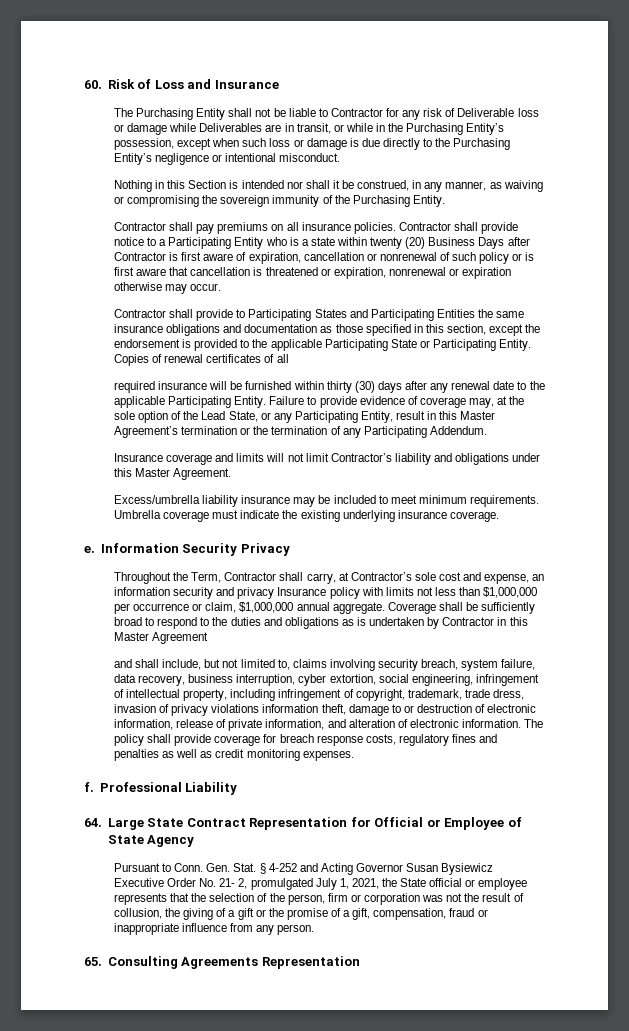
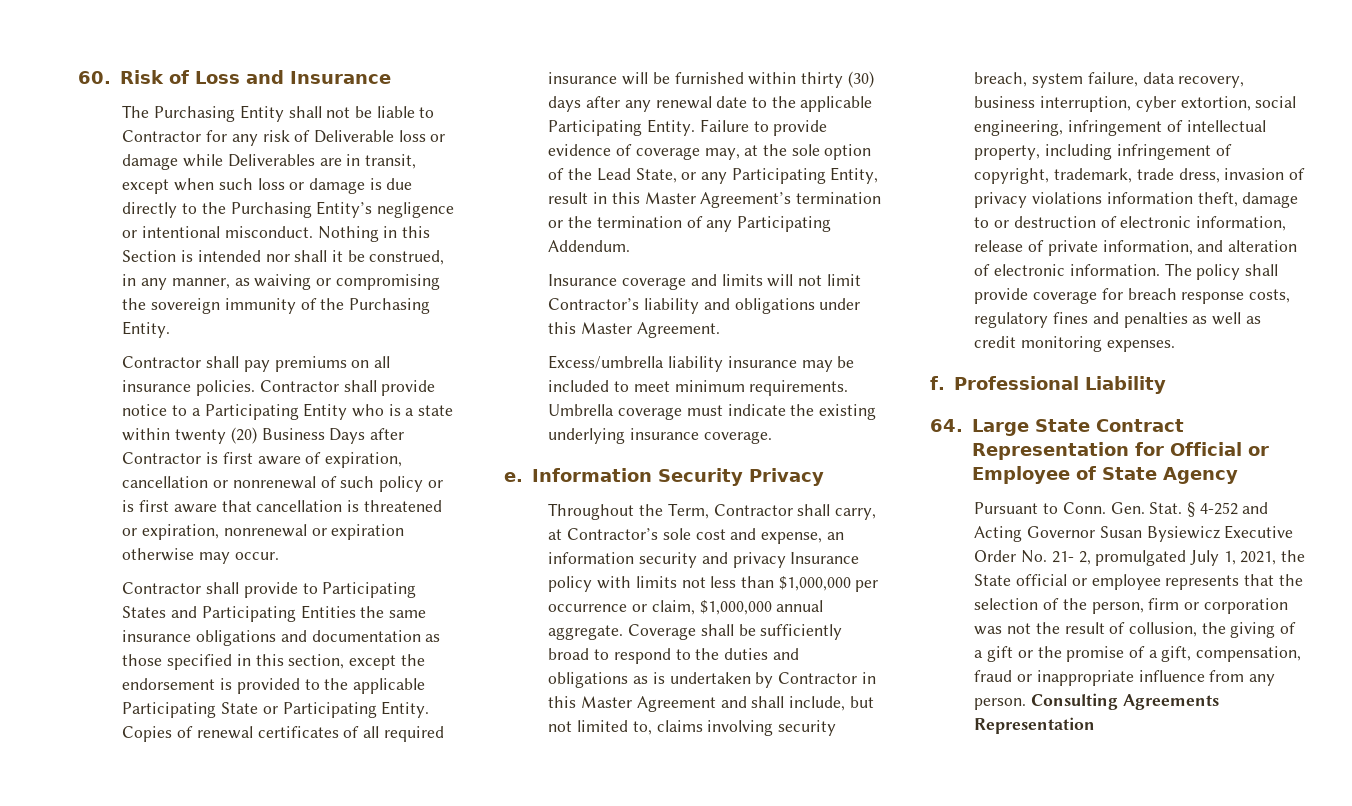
[333,123,505,135] [114,138,175,150] or while in the Purchasing Entity’s possession, -> (416, 161) none
(341, 157) // -> (313, 232) none
(289, 358) // -> (379, 732) none
(209, 638) // -> (716, 704) none
[84,957,102,966] // 65. -> (1027, 704) none

